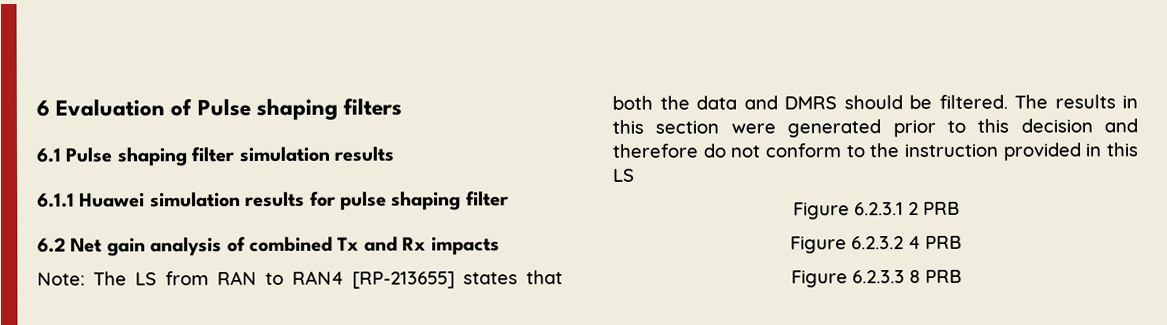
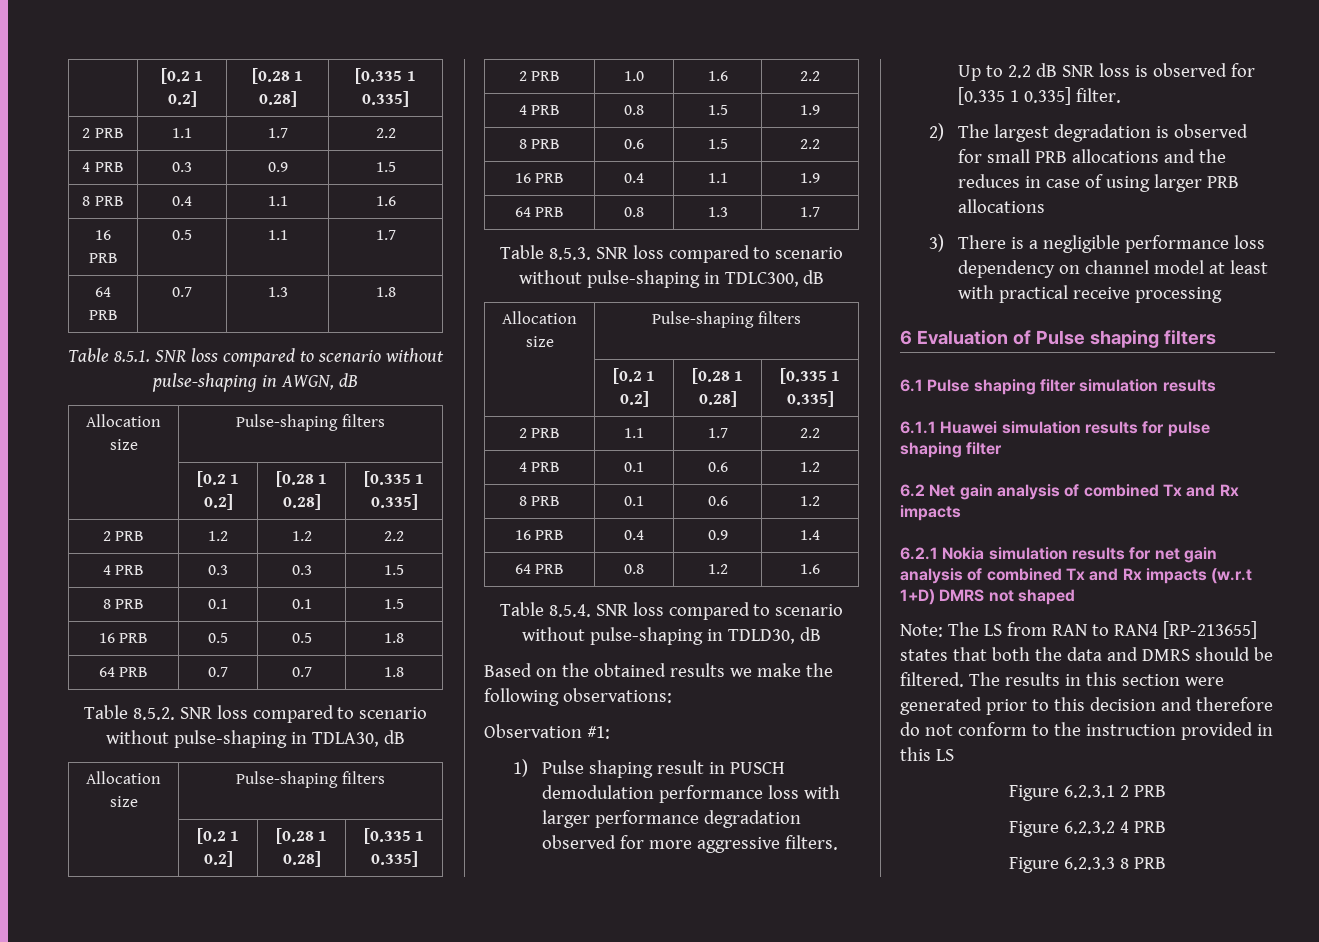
(36, 108) none -> [160,68,204,84] [167,91,197,107] [251,68,304,84] [258,91,297,107] [355,68,416,84] [361,91,409,107] [82,128,124,138] [172,128,192,138] [267,128,288,138] [375,128,396,138] [82,162,124,172] [172,162,192,172] [267,162,288,172] [375,162,396,172] [82,196,124,206] [172,196,192,206] [267,196,288,206] [375,196,396,206] [95,230,111,240] [88,253,118,263] [172,230,192,240] [267,230,288,240] [375,230,396,240] [95,287,111,297] [88,310,118,320] [172,287,192,297] [267,287,288,297] [375,287,396,297] [68,348,444,367] [152,373,358,392] [86,414,161,427] [109,439,138,450] [236,414,385,431] [196,471,240,487] [203,494,233,510] [275,471,328,487] [282,494,321,510] [363,471,425,487] [370,494,418,510] [102,531,145,541] [208,531,228,541] [291,531,312,541] [383,531,404,541] [102,565,145,575] [208,565,228,575] [291,565,312,575] [383,565,404,575] [102,599,145,609] [208,599,228,609] [291,599,312,609] [383,599,404,609] [98,633,149,643] [208,633,228,643] [291,633,312,643] [383,633,404,643] [98,667,149,677] [208,667,228,677] [291,667,312,677] [383,667,404,677] [83,705,428,723] [106,730,405,748] [86,771,161,784] [109,796,138,807] [236,771,385,788] [196,828,240,844] [203,851,233,867] [275,828,328,844] [282,851,321,867] [363,828,425,844] [370,851,418,867] [518,71,561,81] [624,71,644,81] [707,71,728,81] [800,71,820,81] [518,105,561,115] [624,105,644,115] [707,105,728,115] [800,105,820,115] [518,139,561,149] [624,139,644,149] [707,139,728,149] [800,139,820,149] [514,173,565,183] [624,173,644,183] [707,173,728,183] [800,173,820,183] [514,207,565,217] [624,207,644,217] [707,207,728,217] [800,207,820,217] [499,245,844,263] [518,270,825,288] [502,311,577,324] [525,336,554,347] [652,311,801,328] [612,368,656,384] [619,391,649,407] [691,368,744,384] [698,391,737,407] [779,368,841,384] [786,391,834,407] [518,428,561,438] [624,428,644,438] [707,428,728,438] [800,428,820,438] [518,462,561,472] [624,462,644,472] [707,462,728,472] [800,462,820,472] [518,496,561,506] [624,496,644,506] [707,496,728,506] [800,496,820,506] [514,530,565,540] [624,530,644,540] [707,530,728,540] [800,530,820,540] [514,564,565,574] [624,564,644,574] [707,564,728,574] [800,564,820,574] [499,602,844,620] [522,627,821,645] [484,663,833,677] [484,688,672,706] [484,724,610,739] [512,759,785,778] [541,785,840,803] [541,810,801,828] [541,835,838,853] [957,63,1255,81] [957,87,1121,105] [928,123,1248,142] [957,149,1226,163] [957,174,1239,192] [957,199,1045,213] [928,234,1265,253] [957,260,1268,278] [957,285,1222,303] | [0.2 1 0.2] | [0.28 1 0.28] | [0.335 1 0.335] // 2 PRB | 1.1 | 1.7 | 2.2 // 4 PRB | 0.3 | 0.9 | 1.5 // 8 PRB | 0.4 | 1.1 | 1.6 // 16 PRB | 0.5 | 1.1 | 1.7 // 64 PRB | 0.7 | 1.3 | 1.8 // Table 8.5.1. SNR loss compared to scenario without pulse-shaping in AWGN, dB // Allocation size | Pulse-shaping filters // | [0.2 1 0.2] | [0.28 1 0.28] | [0.335 1 0.335] // 2 PRB | 1.2 | 1.2 | 2.2 // 4 PRB | 0.3 | 0.3 | 1.5 // 8 PRB | 0.1 | 0.1 | 1.5 // 16 PRB | 0.5 | 0.5 | 1.8 // 64 PRB | 0.7 | 0.7 | 1.8 // Table 8.5.2. SNR loss compared to scenario without pulse-shaping in TDLA30, dB // Allocation size | Pulse-shaping filters // | [0.2 1 0.2] | [0.28 1 0.28] | [0.335 1 0.335] // 2 PRB | 1.0 | 1.6 | 2.2 // 4 PRB | 0.8 | 1.5 | 1.9 // 8 PRB | 0.6 | 1.5 | 2.2 // 16 PRB | 0.4 | 1.1 | 1.9 // 64 PRB | 0.8 | 1.3 | 1.7 // Table 8.5.3. SNR loss compared to scenario without pulse-shaping in TDLC300, dB // Allocation size | Pulse-shaping filters // | [0.2 1 0.2] | [0.28 1 0.28] | [0.335 1 0.335] // 2 PRB | 1.1 | 1.7 | 2.2 // 4 PRB | 0.1 | 0.6 | 1.2 // 8 PRB | 0.1 | 0.6 | 1.2 // 16 PRB | 0.4 | 0.9 | 1.4 // 64 PRB | 0.8 | 1.2 | 1.6 // Table 8.5.4. SNR loss compared to scenario without pulse-shaping in TDLD30, dB // Based on the obtained results we make the following observations: // Observation #1: // 1) Pulse shaping result in PUSCH demodulation performance loss with larger performance degradation observed for more aggressive filters. Up to 2.2 dB SNR loss is observed for [0.335 1 0.335] filter. // 2) The largest degradation is observed for small PRB allocations and the reduces in case of using larger PRB allocations // 3) There is a negligible performance loss dependency on channel model at least with practical receive processing //
(500, 246) none -> [900,547,1217,563] [900,568,1253,584] [900,589,1075,605] // 6.2.1 Nokia simulation results for net gain analysis of combined Tx and Rx impacts (w.r.t 1+D) DMRS not shaped

